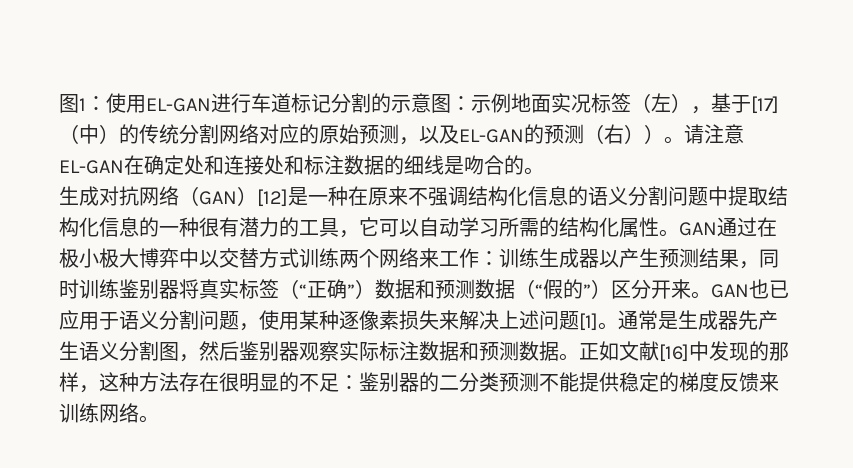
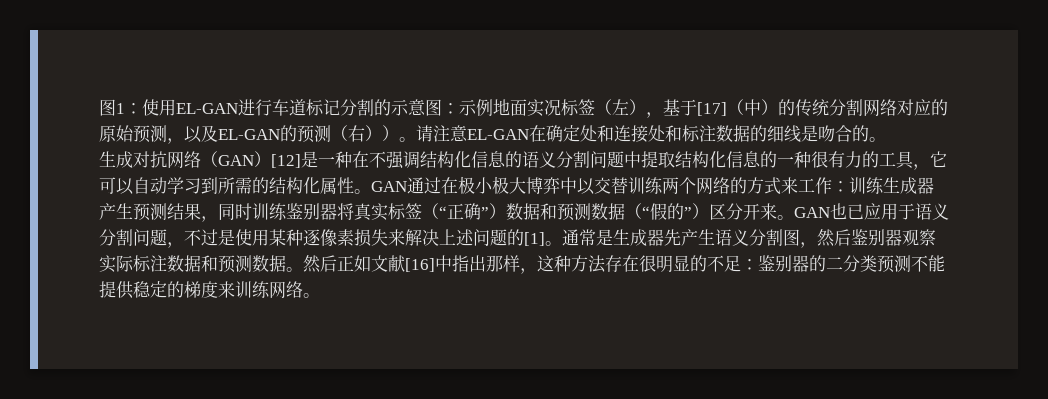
[368,186,408,206] 原来 -> (369, 159) none
[239,217,259,237] 潜 -> (845, 159) none
(499, 228) none -> [201,177,218,194] 到
[259,248,299,268] 方式 -> (628, 185) none
(419, 258) none -> [730,177,781,195] 的方式
[599,250,619,268] 以 -> (934, 185) none
(259, 327) none -> [184,229,235,246] 不过是
(579, 320) none -> [507,229,524,246] 的
(579, 357) none -> [303,255,337,273] 然后
[709,341,769,361] 发现的 -> [452,255,486,272] 指出
[719,372,759,392] 反馈 -> (218, 289) none

